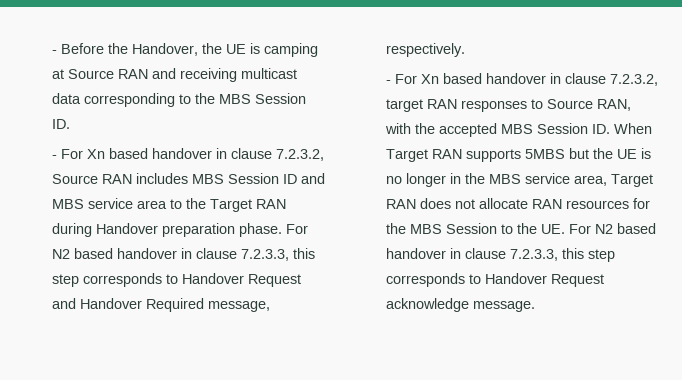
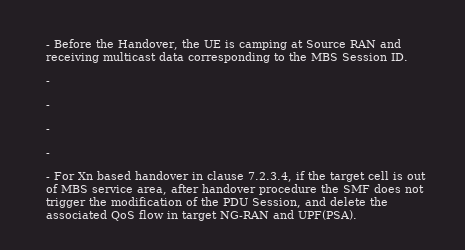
[60,148,324,161] [51,173,325,184] [51,198,286,212] [51,223,308,237] [51,248,315,261] [51,273,301,287] [51,298,270,312] [385,43,465,57] [385,73,658,86] [385,99,631,112] [384,123,652,137] [385,148,651,162] [385,173,653,187] [385,198,650,209] [385,223,656,234] [385,248,615,262] [385,273,604,287] [385,298,535,312] For Xn based handover in clause 7.2.3.2, Source RAN includes MBS Session ID and MBS service area to the Target RAN during Handover preparation phase. For N2 based handover in clause 7.2.3.3, this step corresponds to Handover Request and Handover Required message, respectively. // - For Xn based handover in clause 7.2.3.2, target RAN responses to Source RAN, with the accepted MBS Session ID. When Target RAN supports 5MBS but the UE is no longer in the MBS service area, Target RAN does not allocate RAN resources for the MBS Session to the UE. For N2 based handover in clause 7.2.3.3, this step corresponds to Handover Request acknowledge message. -> [45,105,50,108] [45,129,50,132] [45,153,50,156] [45,171,426,182] [45,184,424,195] [45,197,388,208] [45,210,357,221] // - // - // - // - For Xn based handover in clause 7.2.3.4, if the target cell is out of MBS service area, after handover procedure the SMF does not trigger the modification of the PDU Session, and delete the associated QoS flow in target NG-RAN and UPF(PSA).

